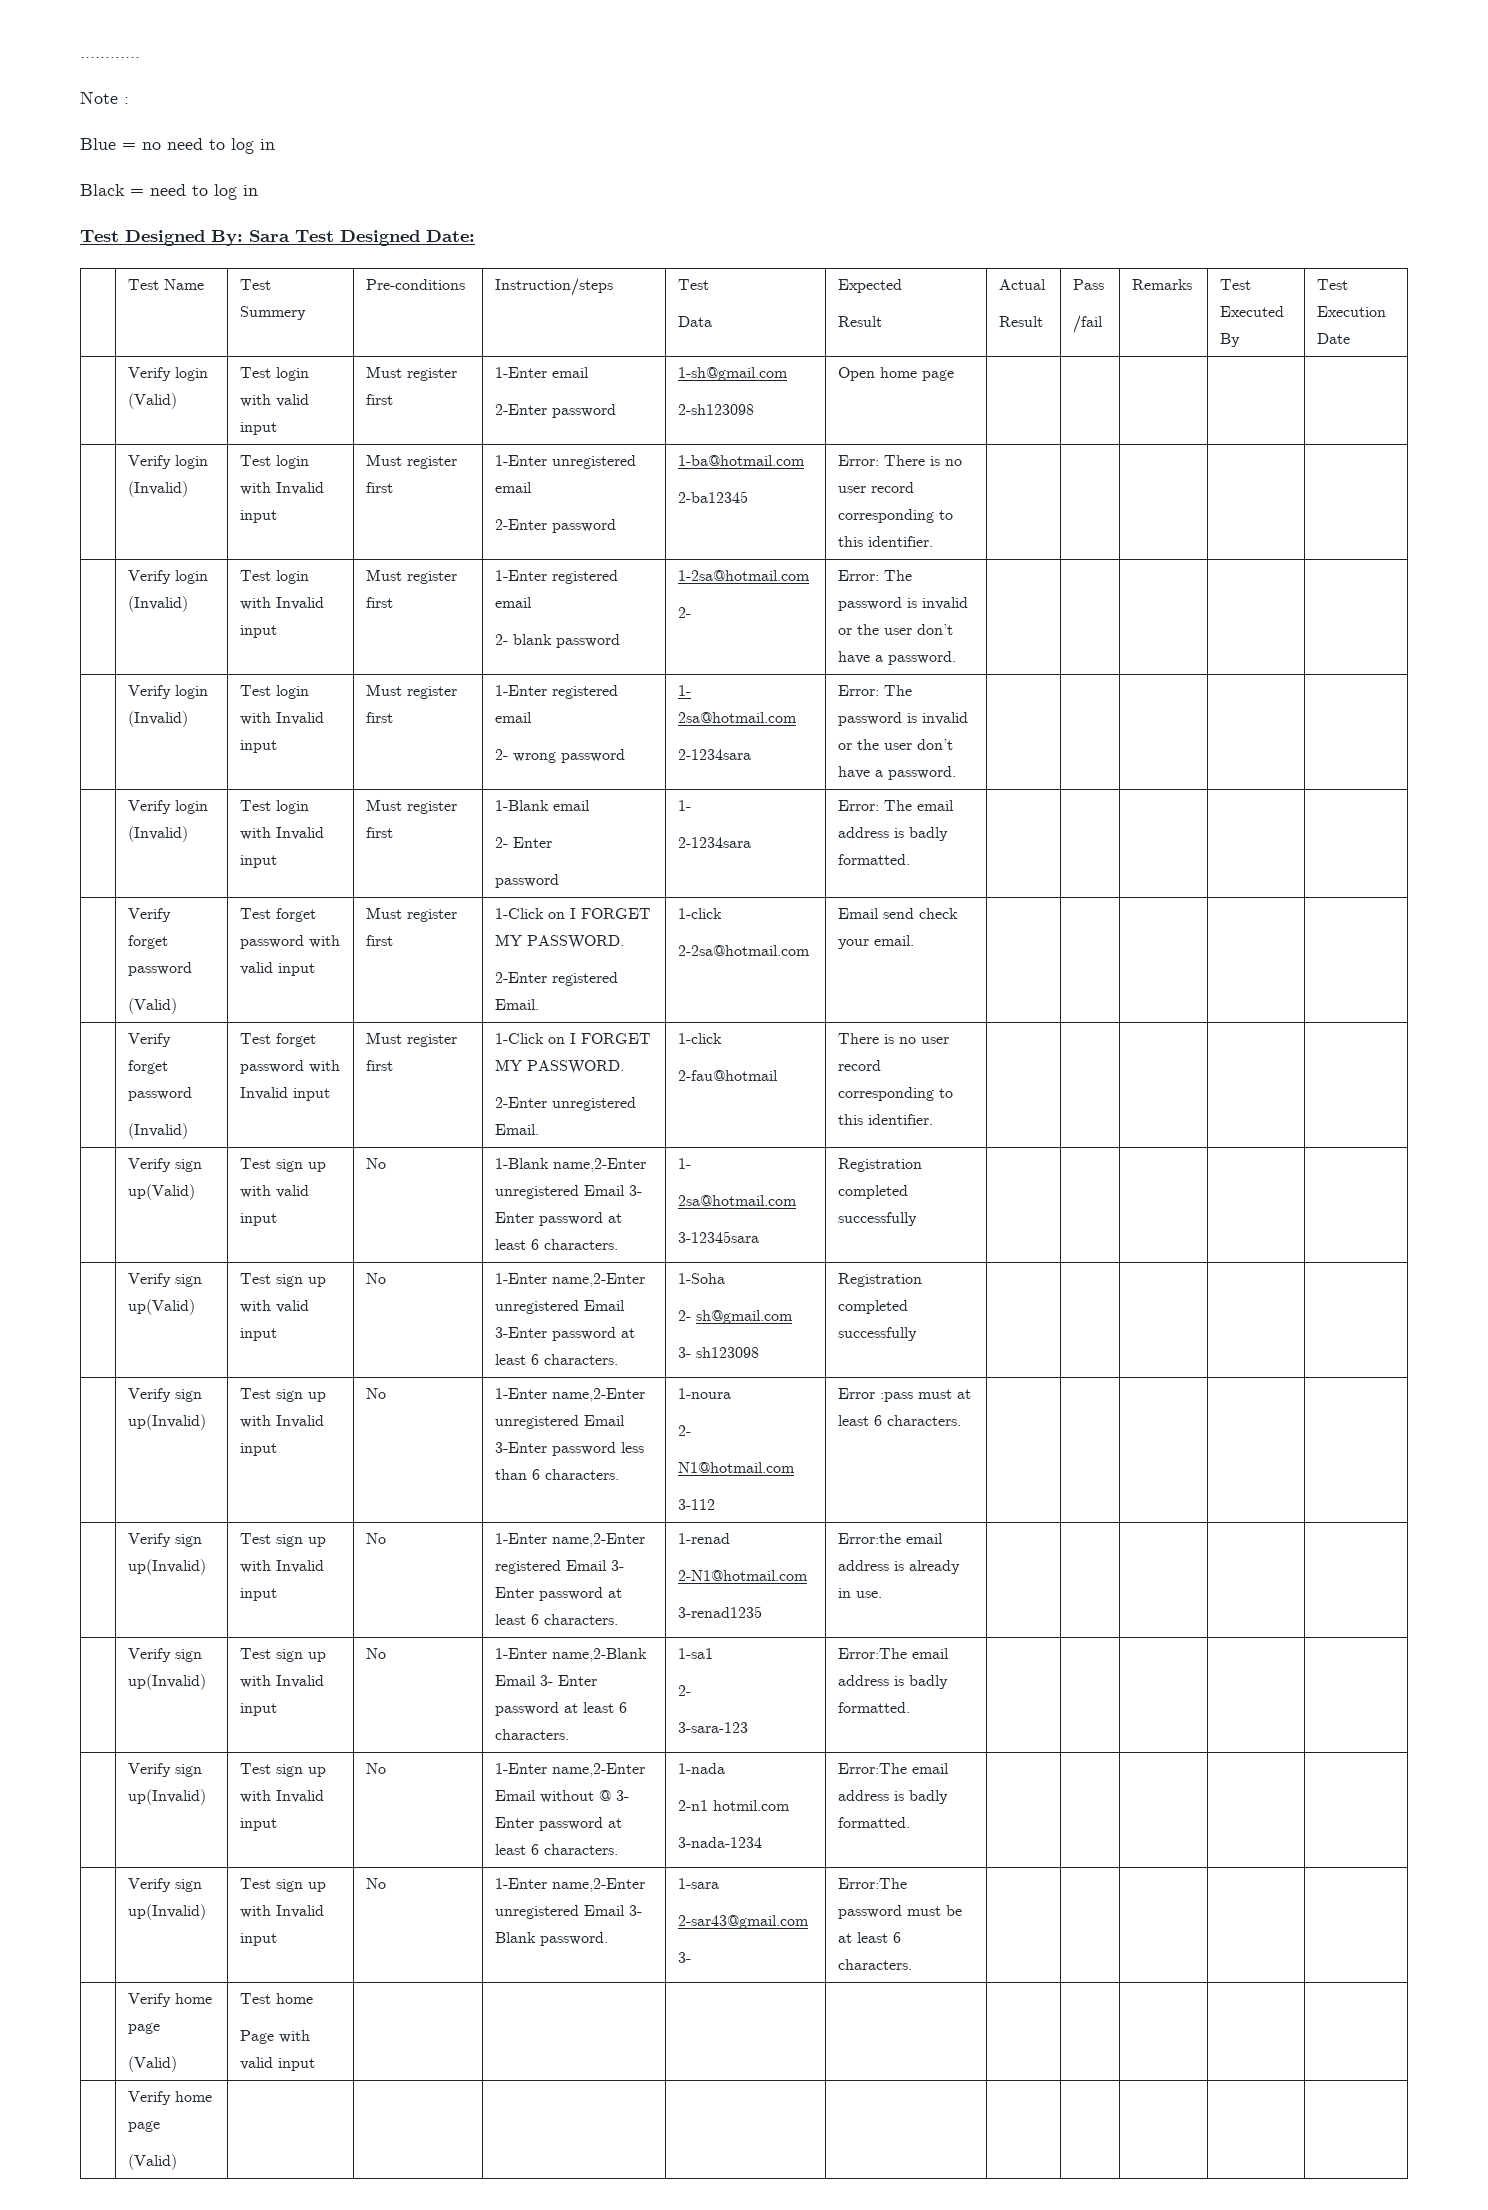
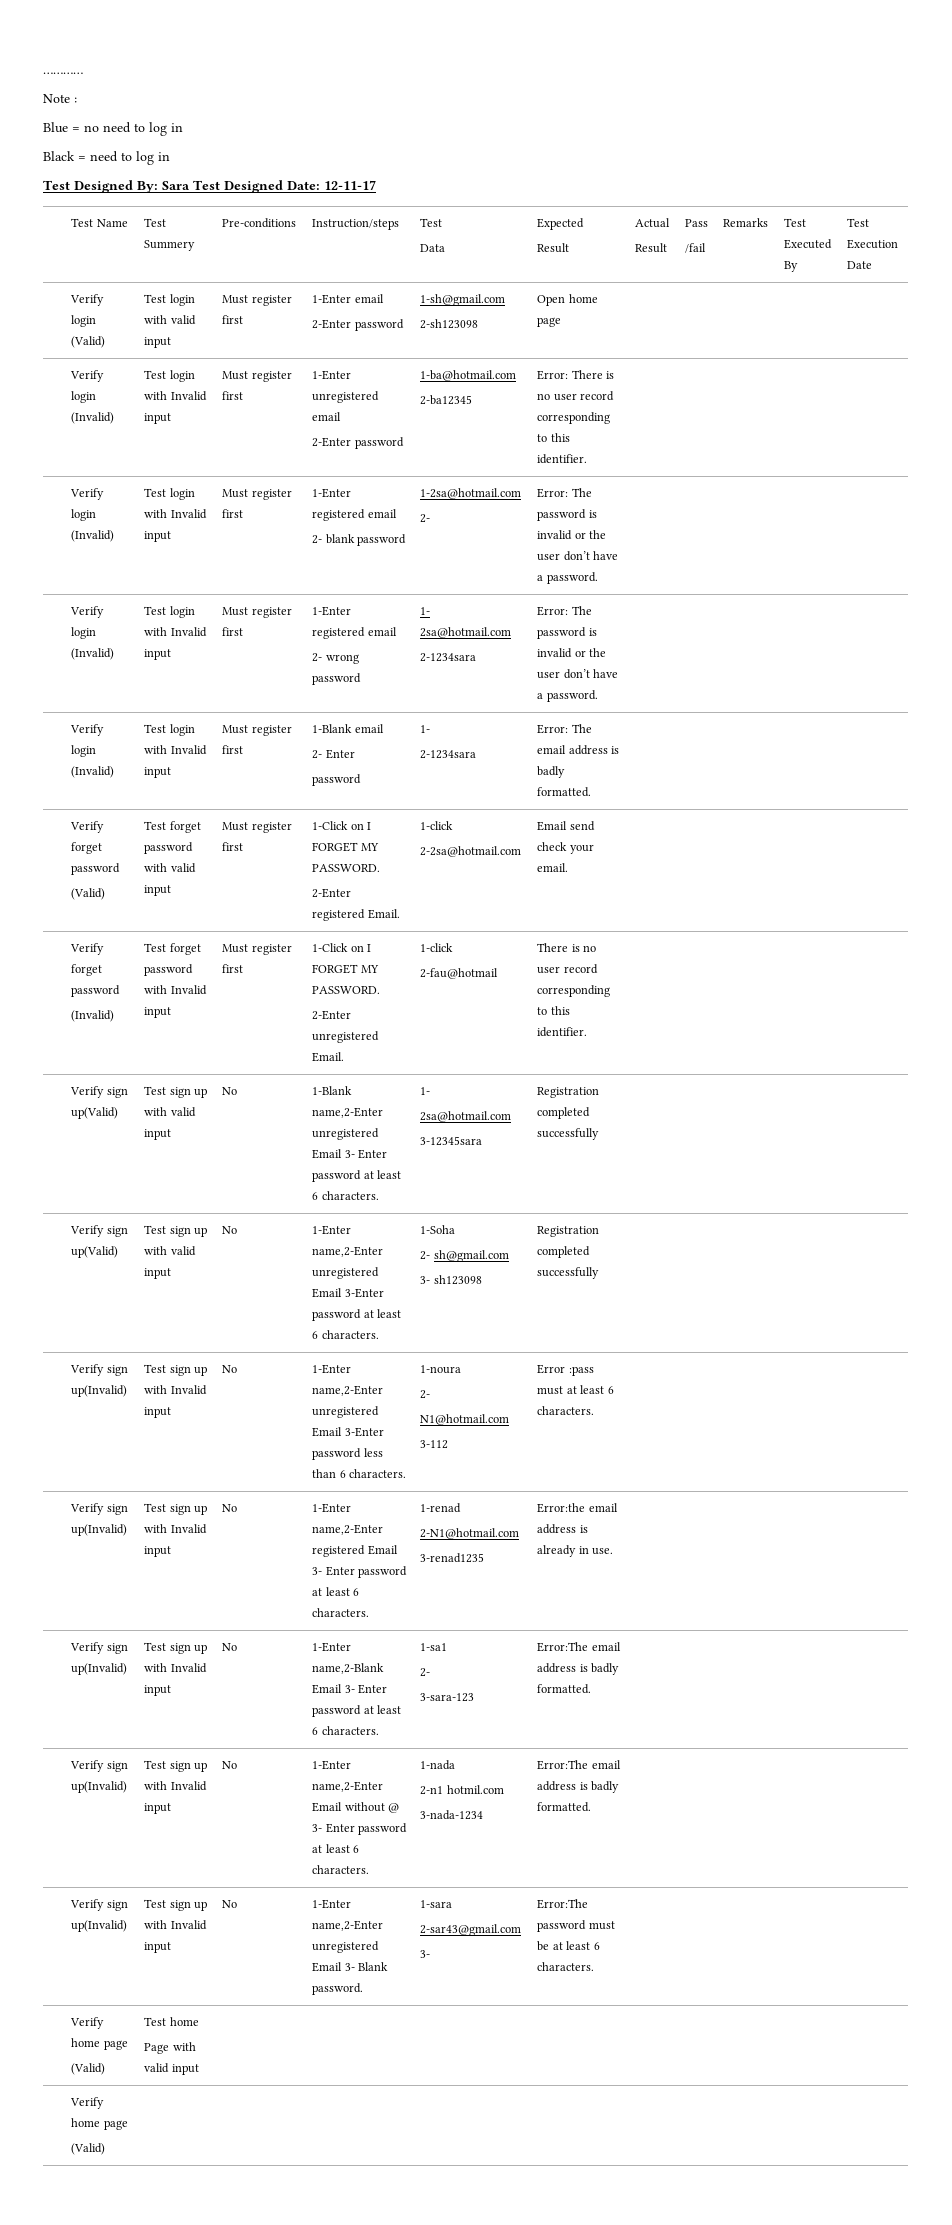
(475, 236) none -> [324,180,376,190] 12-11-17

